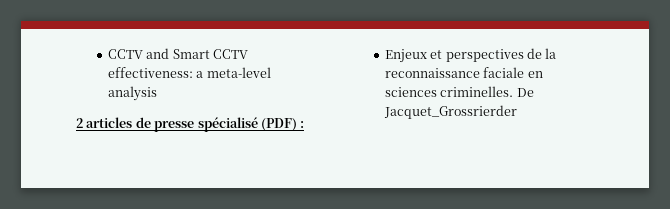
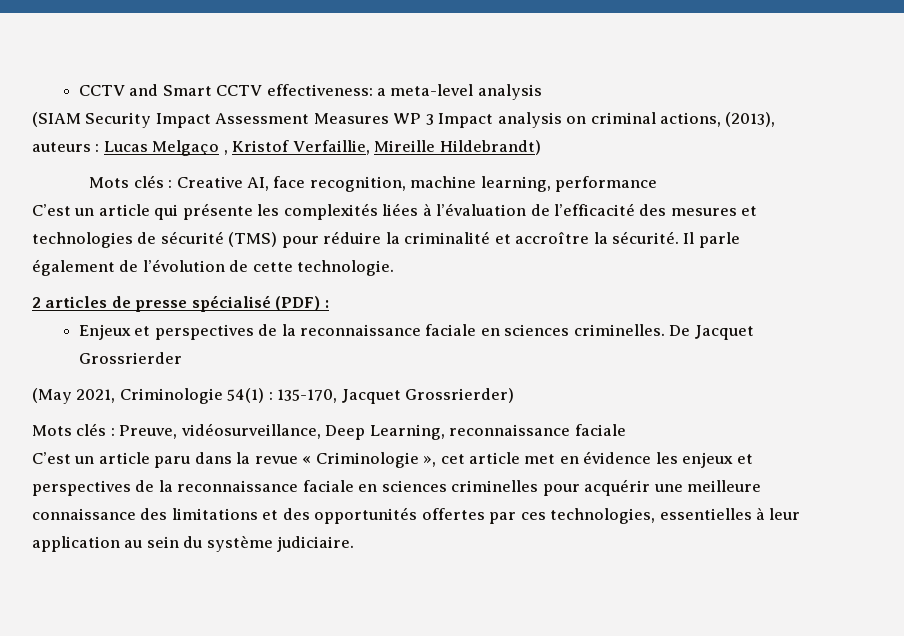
(157, 93) none -> [32,112,776,128] [32,140,541,156] [89,175,658,192] [32,203,758,220] [32,231,740,248] [32,259,395,276] // (SIAM Security Impact Assessment Measures WP 3 Impact analysis on criminal actions, (2013), auteurs : Lucas Melgaço , Kristof Verfaillie, Mireille Hildebrandt) // Mots clés : Creative AI, face recognition, machine learning, performance // C’est un article qui présente les complexités liées à l’évaluation de l’efficacité des mesures et technologies de sécurité (TMS) pour réduire la criminalité et accroître la sécurité. Il parle également de l’évolution de cette technologie.
[383,105,517,119] Jacquet_Grossrierder -> [694,325,754,340] [78,352,182,364] [32,388,515,404] [32,423,626,440] [32,451,753,468] [32,479,762,496] [32,507,801,524] [32,535,355,552] Jacquet Grossrierder // (May 2021, Criminologie 54(1) : 135-170, Jacquet Grossrierder) // Mots clés : Preuve, vidéosurveillance, Deep Learning, reconnaissance faciale // C’est un article paru dans la revue « Criminologie », cet article met en évidence les enjeux et perspectives de la reconnaissance faciale en sciences criminelles pour acquérir une meilleure connaissance des limitations et des opportunités offertes par ces technologies, essentielles à leur application au sein du système judiciaire.

